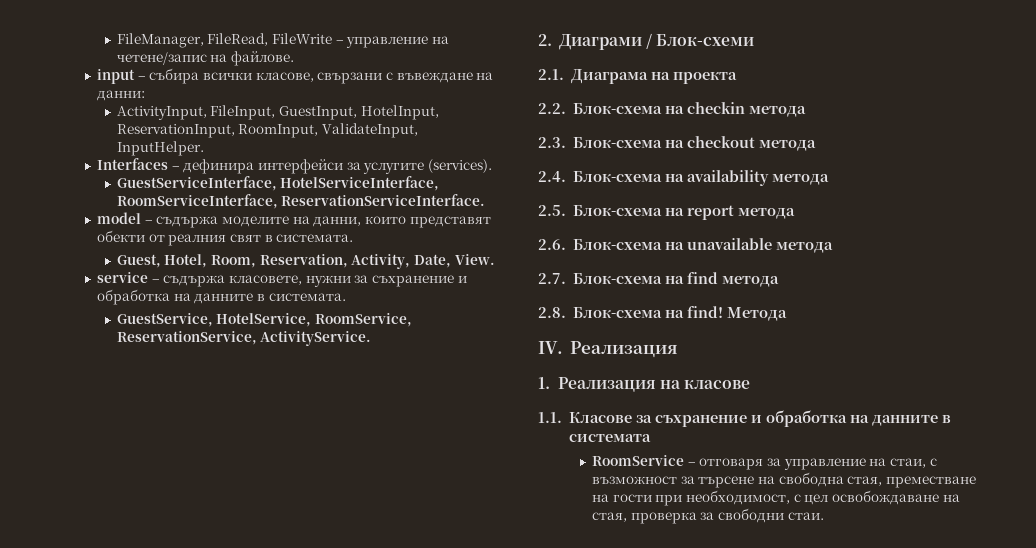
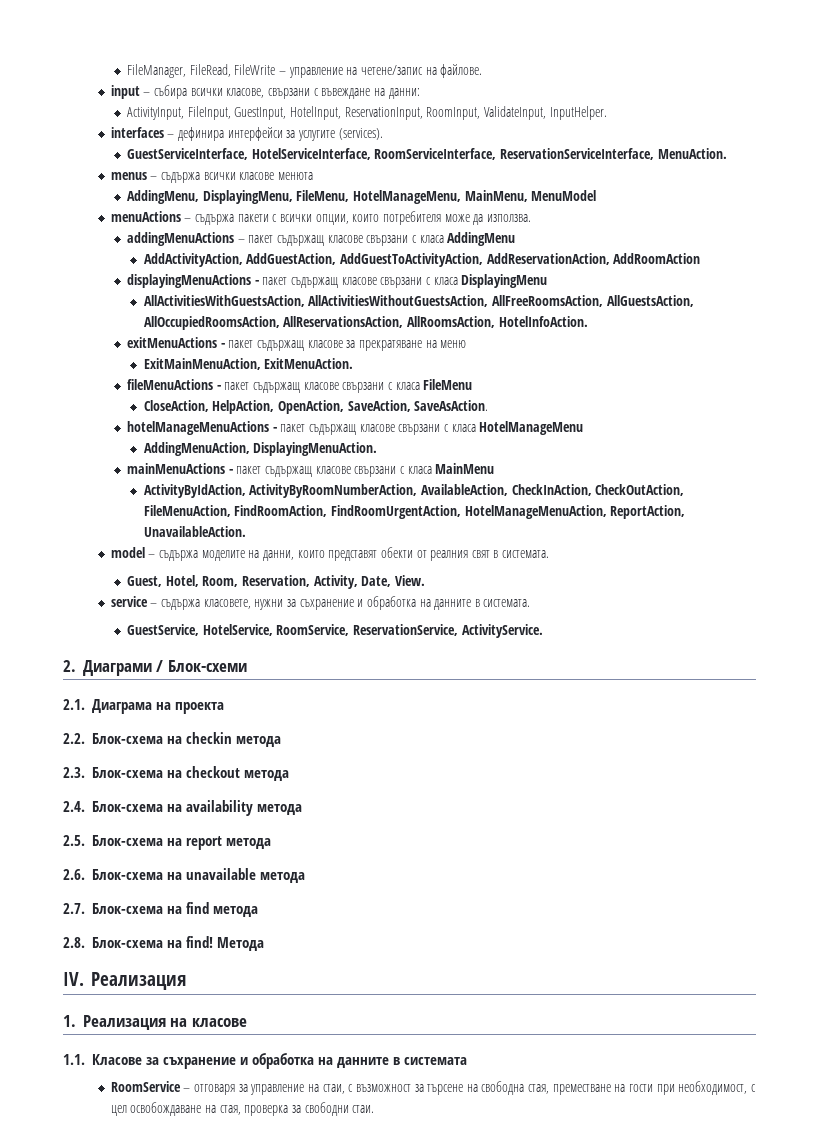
[97,158,169,170] Interfaces -> [110,127,164,138] interfaces
[281,194,486,206] ReservationServiceInterface. -> [500,148,727,160] [110,172,313,183] [127,190,597,204] [110,211,531,225] [127,232,516,246] [143,253,701,267] [127,274,548,288] [143,295,694,307] [143,316,588,330] [127,337,467,351] [143,358,354,370] [127,379,473,393] [143,400,489,414] [127,421,584,435] [143,442,378,456] [127,463,495,477] [143,484,685,498] [143,505,686,519] [143,526,246,537] ReservationServiceInterface, MenuAction. // menus – съдържа всички класове менюта // AddingMenu, DisplayingMenu, FileMenu, HotelManageMenu, MainMenu, MenuModel // menuActions – съдържа пакети с всички опции, които потребителя може да използва. // addingMenuActions – пакет съдържащ класове свързани с класа AddingMenu // AddActivityAction, AddGuestAction, AddGuestToActivityAction, AddReservationAction, AddRoomAction // displayingMenuActions - пакет съдържащ класове свързани с класа DisplayingMenu // AllActivitiesWithGuestsAction, AllActivitiesWithoutGuestsAction, AllFreeRoomsAction, AllGuestsAction, AllOccupiedRoomsAction, AllReservationsAction, AllRoomsAction, HotelInfoAction. // exitMenuActions - пакет съдържащ класове за прекратяване на меню // ExitMainMenuAction, ExitMenuAction. // fileMenuActions - пакет съдържащ класове свързани с класа FileMenu // CloseAction, HelpAction, OpenAction, SaveAction, SaveAsAction. // hotelManageMenuActions - пакет съдържащ класове свързани с класа HotelManageMenu // AddingMenuAction, DisplayingMenuAction. // mainMenuActions - пакет съдържащ класове свързани с класа MainMenu // ActivityByIdAction, ActivityByRoomNumberAction, AvailableAction, CheckInAction, CheckOutAction, FileMenuAction, FindRoomAction, FindRoomUrgentAction, HotelManageMenuAction, ReportAction, UnavailableAction.

